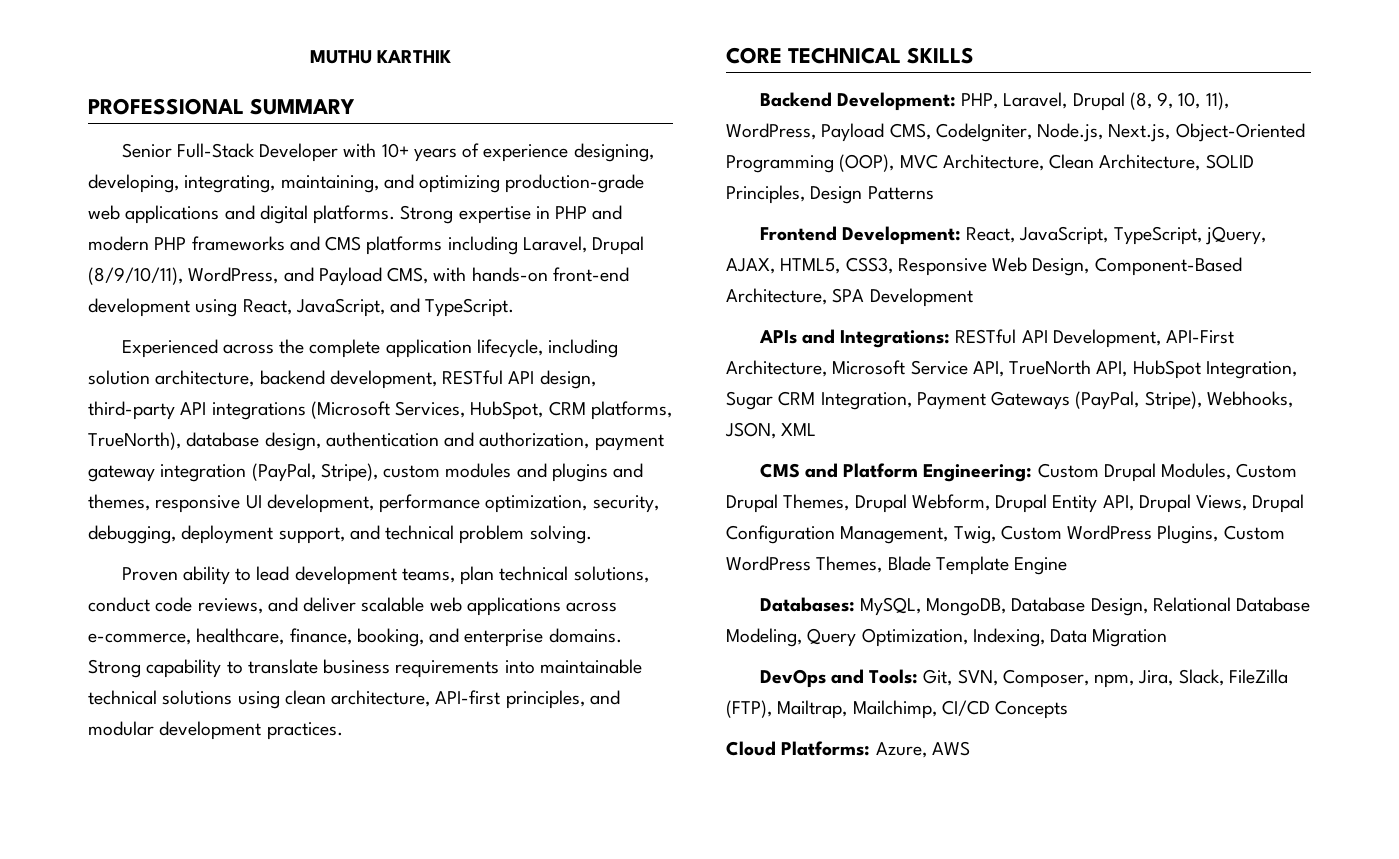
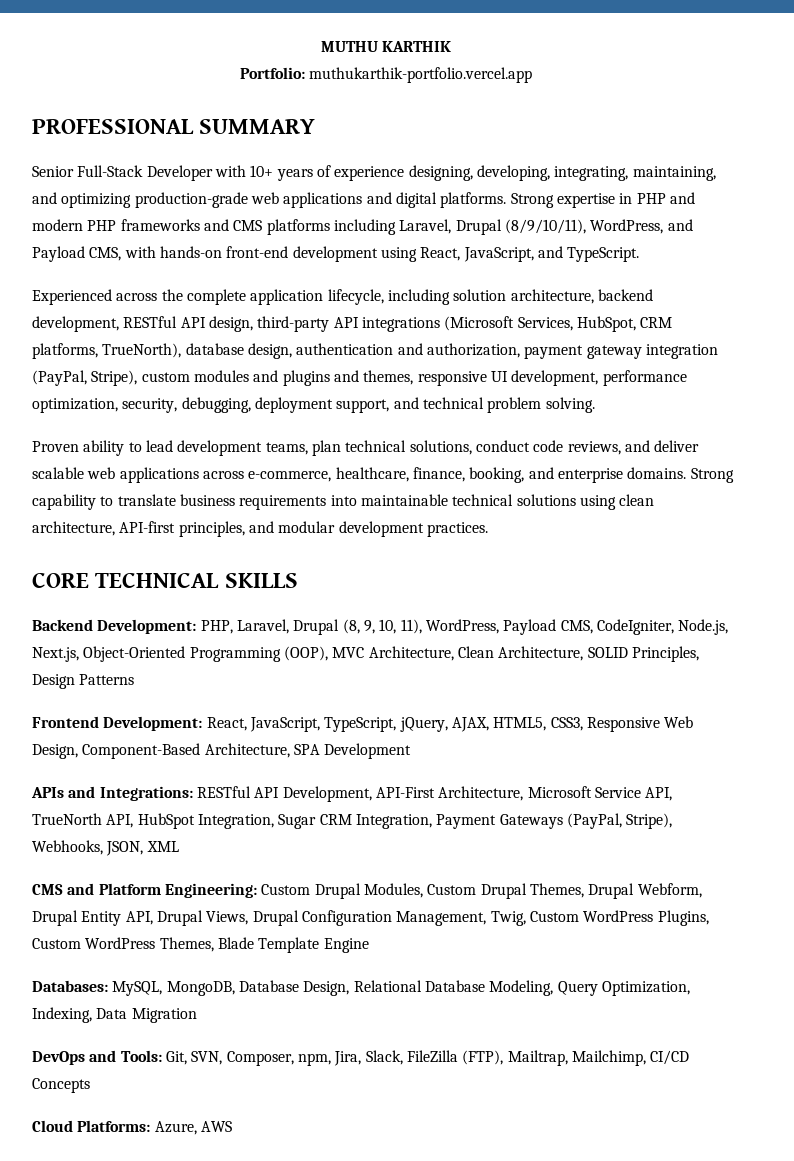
(452, 56) none -> [239,67,533,83] // Portfolio: muthukarthik-portfolio.vercel.app

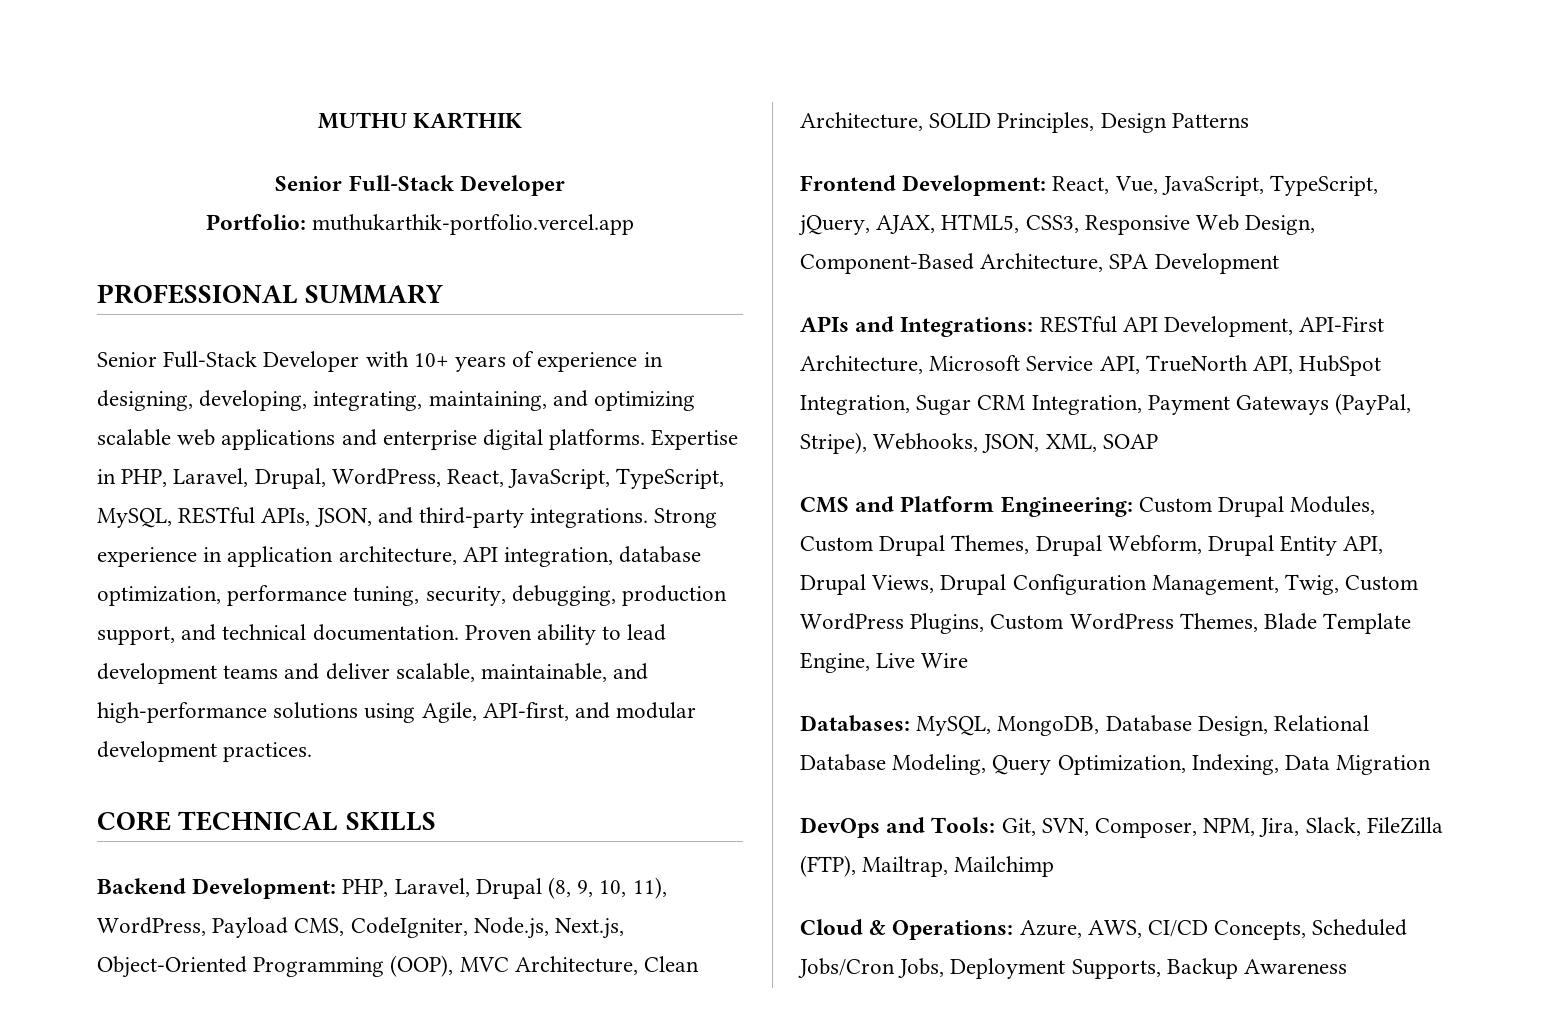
(452, 46) none -> [275,175,565,196] // Senior Full-Stack Developer
(405, 173) none -> [643,352,663,367] in
[134,192,248,208] production-grade -> [97,429,171,446] scalable
(392, 198) none -> [382,430,477,450] enterprise
[510,192,695,208] [32,219,693,235] [32,246,640,262] [32,289,653,305] [32,316,673,332] [32,343,718,359] [32,370,687,386] [32,398,118,413] Strong expertise in PHP and modern PHP frameworks and CMS platforms including Laravel, Drupal (8/9/10/11), WordPress, and Payload CMS, with hands-on front-end development using React, JavaScript, and TypeScript. // Experienced across the complete application lifecycle, including solution architecture, backend development, RESTful API design, third-party API integrations (Microsoft Services, HubSpot, CRM platforms, TrueNorth), database design, authentication and authorization, payment gateway integration (PayPal, Stripe), custom modules and plugins and themes, responsive UI development, performance optimization, -> [651,429,739,450] [97,468,725,489] [97,507,718,528] [97,546,702,567] [97,585,420,606] Expertise in PHP, Laravel, Drupal, WordPress, React, JavaScript, TypeScript, MySQL, RESTful APIs, JSON, and third-party integrations. Strong experience in application architecture, API integration, database optimization, performance tuning,
[254,397,333,413] deployment -> [622,585,728,606] production
[487,397,595,413] problem solving. // -> [312,624,459,641] documentation.
[265,440,700,456] [32,467,734,483] [32,494,655,510] [32,521,245,537] teams, plan technical solutions, conduct code reviews, and deliver scalable web applications across e-commerce, healthcare, finance, booking, and enterprise domains. Strong capability to translate business requirements into maintainable technical solutions using clean architecture, API-first principles, -> [223,663,649,682] [97,702,569,723] teams and deliver scalable, maintainable, and high-performance solutions using Agile, API-first,
(247, 724) none -> [1114,176,1158,194] Vue,
[146,841,179,852] XML -> [1045,434,1158,452] XML, SOAP
[323,938,369,953] Engine -> [800,652,969,673] Engine, Live Wire
[297,1053,331,1066] npm, -> [1203,818,1256,836] NPM,
[571,1050,690,1066] [32,1078,90,1093] [32,1120,232,1135] Mailchimp, CI/CD Concepts // Cloud Platforms: Azure, AWS -> [954,856,1055,877] [800,919,1408,940] [798,958,1348,979] Mailchimp // Cloud & Operations: Azure, AWS, CI/CD Concepts, Scheduled Jobs/Cron Jobs, Deployment Supports, Backup Awareness

